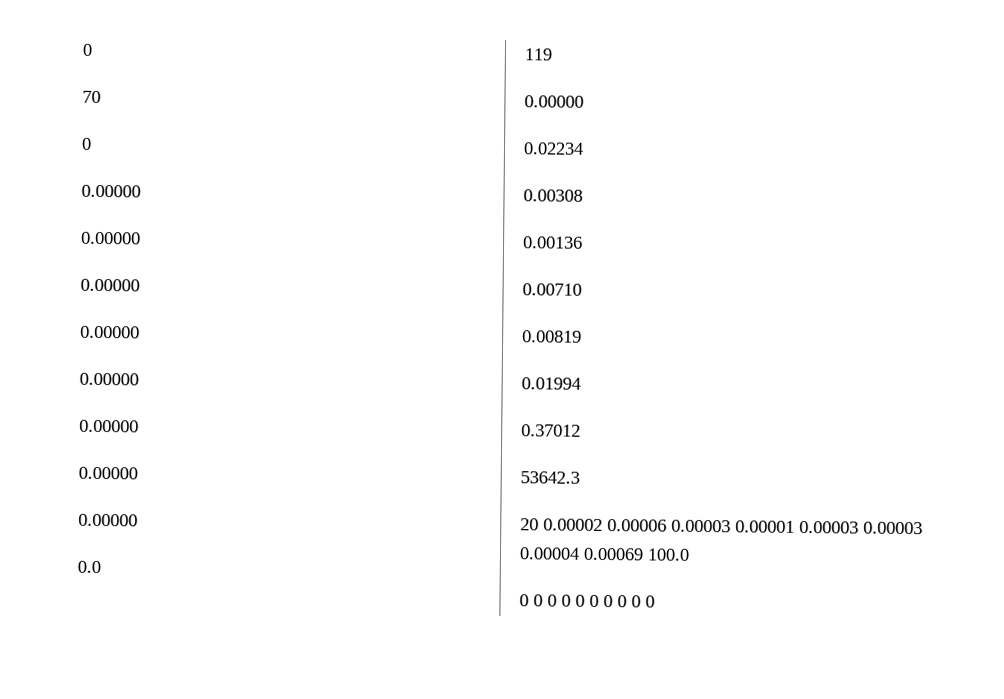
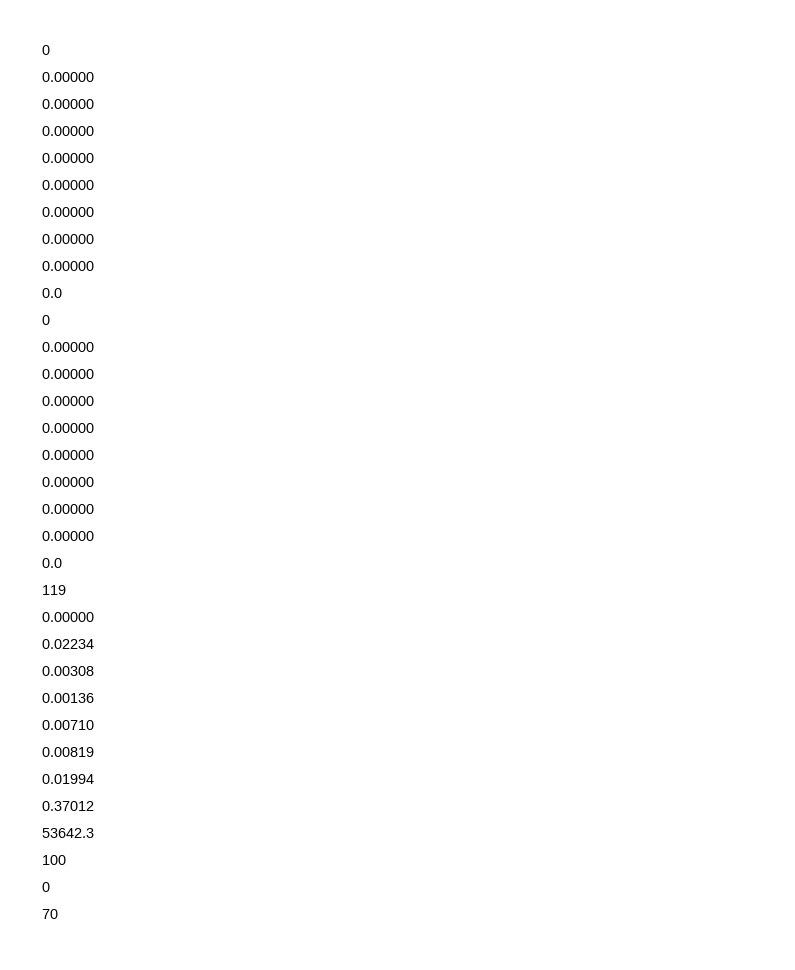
[82,43,93,56] [82,90,101,103] 0 // 70 -> [42,45,50,55] [42,72,94,82] [42,99,94,109] [42,126,94,136] [42,153,94,163] [42,180,94,190] [42,207,94,217] [42,234,94,244] [42,261,94,271] [42,288,62,298] 0 // 0.00000 // 0.00000 // 0.00000 // 0.00000 // 0.00000 // 0.00000 // 0.00000 // 0.00000 // 0.0
[520,518,923,535] [519,547,690,561] [519,594,655,608] 20 0.00002 0.00006 0.00003 0.00001 0.00003 0.00003 0.00004 0.00069 100.0 // 0 0 0 0 0 0 0 0 0 0 -> [42,855,66,865] [42,882,50,892] [42,909,58,919] 100 // 0 // 70

